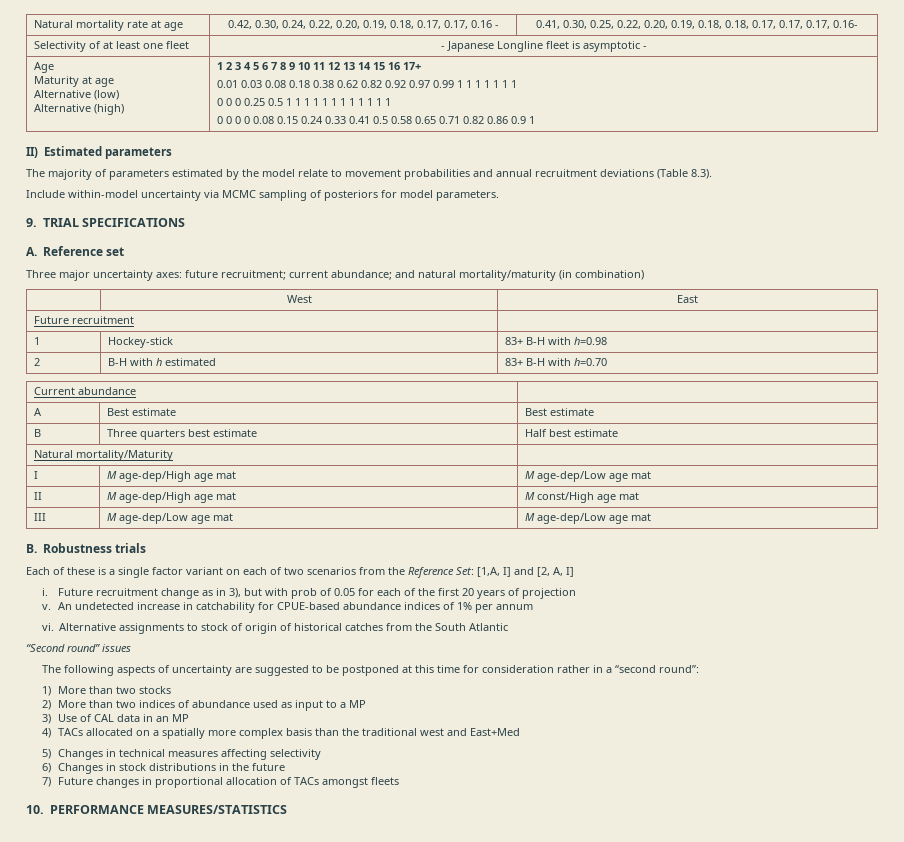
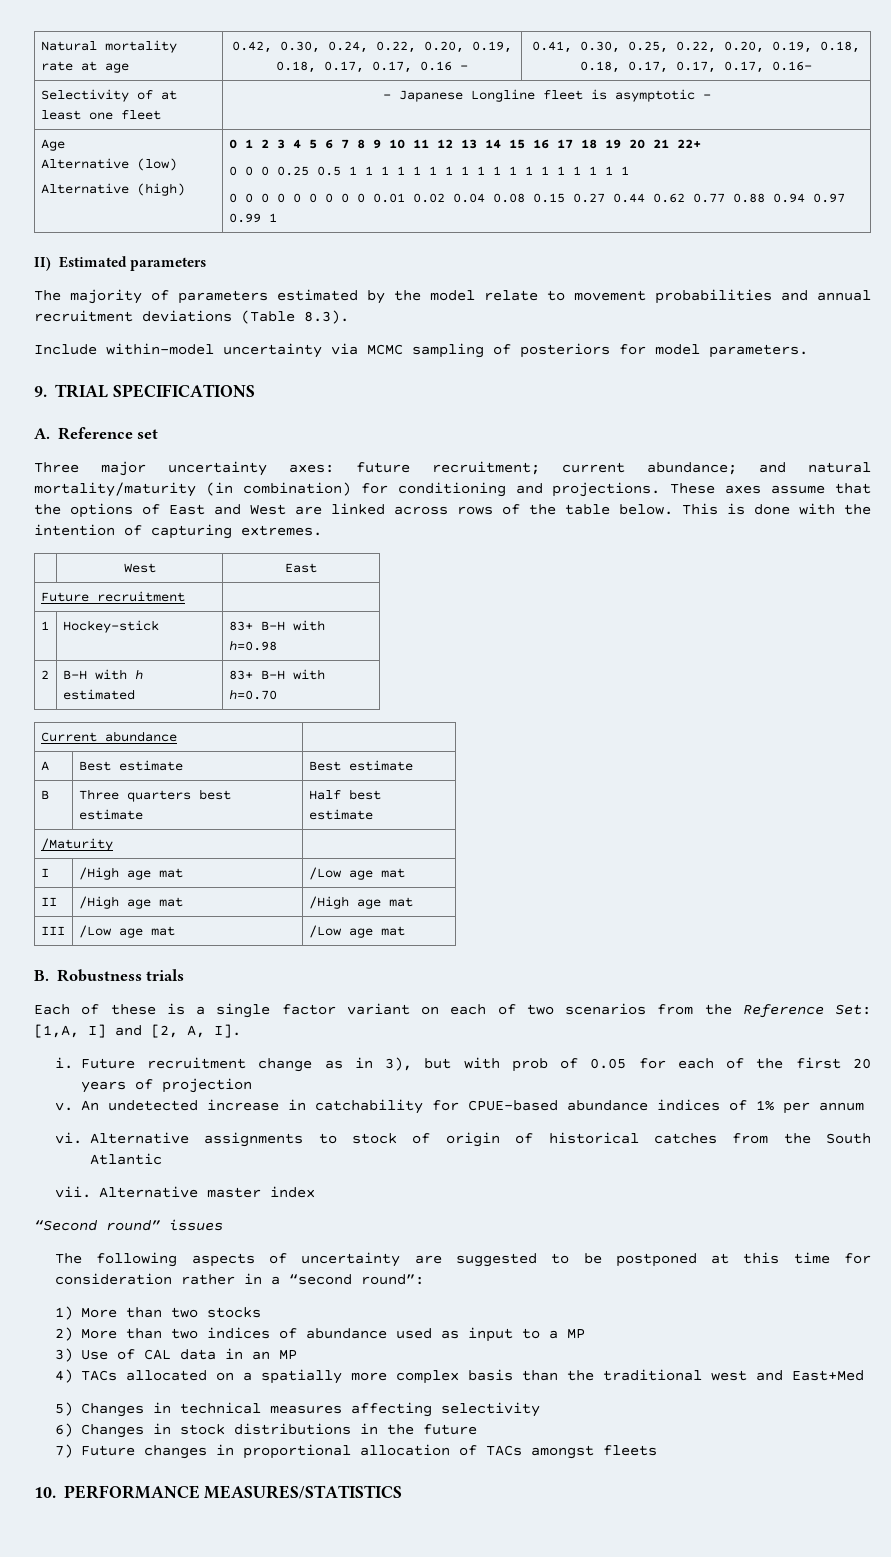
[34,76,115,87] // Maturity at age -> (65, 145) none
(125, 109) none -> [228,139,237,149] 0
[403,62,422,70] [217,80,518,88] 17+ // 0.01 0.03 0.08 0.18 0.38 0.62 0.82 0.92 0.97 0.99 1 1 1 1 1 1 1 -> [556,139,701,149] 17 18 19 20 21 22+
[217,116,527,124] // 0 0 0 0 0.08 0.15 0.24 0.33 0.41 0.5 0.58 0.65 0.71 0.82 0.86 0.9 -> [540,166,629,175] [228,193,845,203] [228,213,261,223] 1 1 1 1 1 1 // 0 0 0 0 0 0 0 0 0 0.01 0.02 0.04 0.08 0.15 0.27 0.44 0.62 0.77 0.88 0.94 0.97 0.99
(644, 275) none -> [360,482,871,497] [34,503,871,518] [34,524,322,539] for conditioning and projections. These axes assume that the options of East and West are linked across rows of the table below. This is done with the intention of capturing extremes.
[34,450,174,461] [34,471,39,479] [107,471,237,482] [525,471,607,482] Natural mortality/Maturity | // I | M age-dep/High age mat | M age-dep/Low -> [40,838,113,851] [40,868,49,877] [78,867,183,880] [308,867,342,880] /Maturity | // I | /High age mat | /Low
[107,492,237,503] [525,492,595,503] M age-dep/High age mat | M const/High -> [78,896,183,909] [308,896,349,909] /High age mat | /High
[107,513,234,524] [525,513,607,524] M age-dep/Low age mat | M age-dep/Low -> [78,925,175,938] [308,925,342,938] /Low age mat | /Low
[566,567,574,577] I] -> [214,1024,241,1038] I].
(509, 627) none -> [55,1186,315,1198] // vii. Alternative master index

